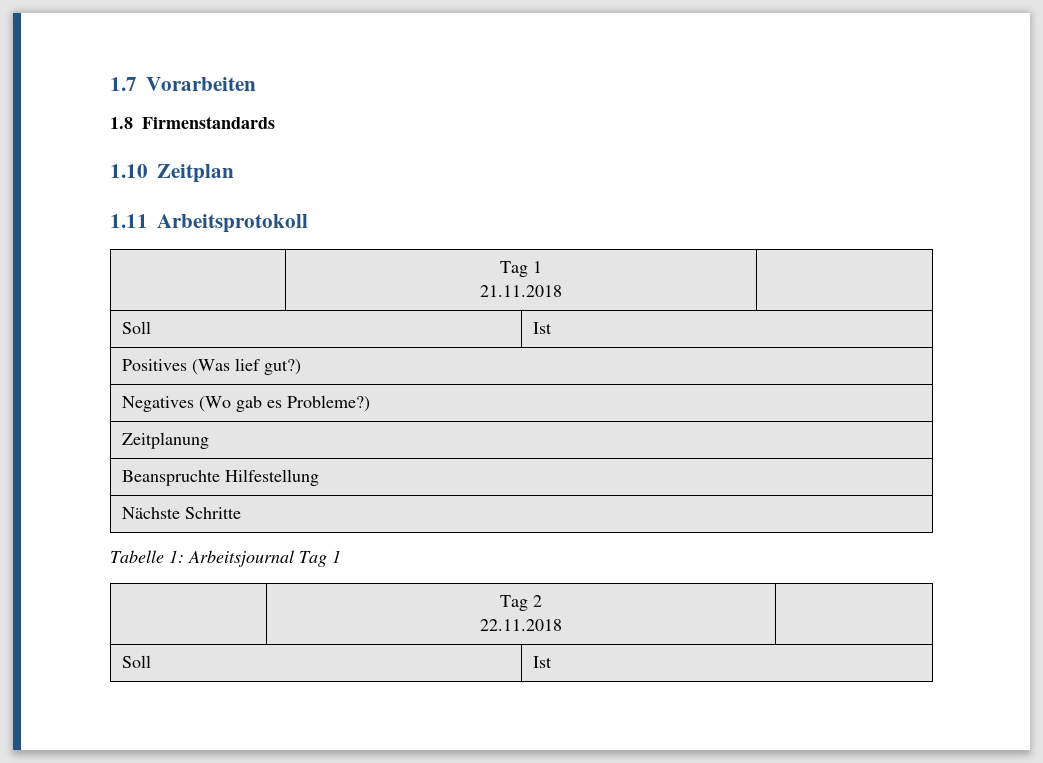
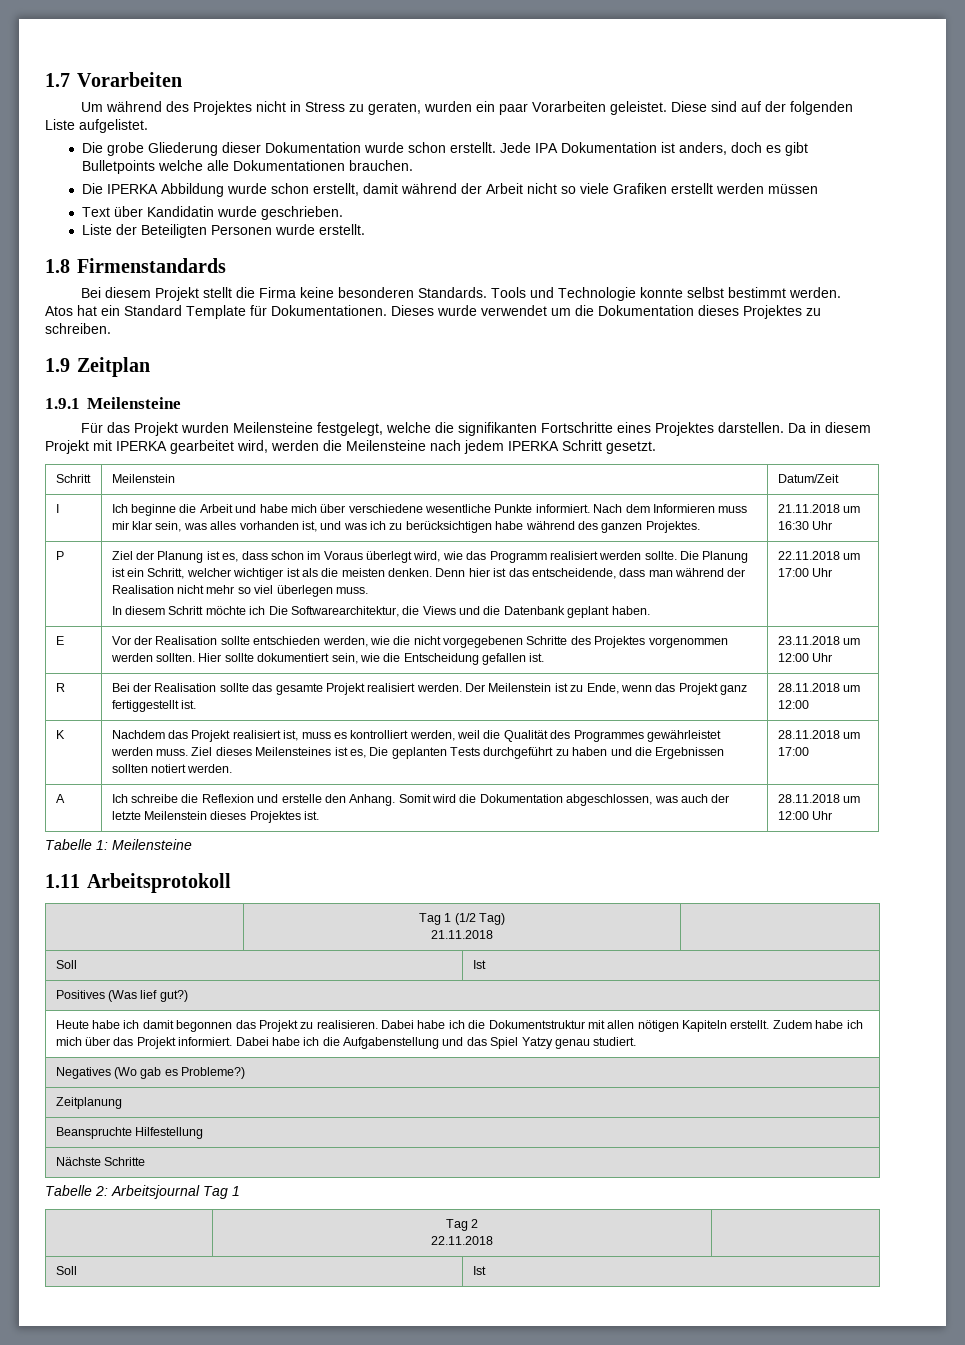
[110,116,275,129] [110,164,234,183] 1.8 Firmenstandards // 1.10 Zeitplan -> [80,101,853,115] [45,119,148,133] [82,142,809,156] [82,160,414,174] [82,183,819,197] [82,206,344,220] [82,224,366,238] [45,258,226,273] [80,287,841,301] [45,305,821,319] [45,323,111,334] [45,357,150,377] [45,397,181,409] [80,422,871,436] [45,440,656,454] [55,474,91,483] [111,474,175,483] [777,474,839,483] [55,504,59,513] [111,504,748,516] [111,521,700,533] [777,504,861,513] [777,521,833,530] [55,551,64,560] [111,551,749,563] [111,568,746,580] [111,585,368,597] [111,606,650,618] [777,551,861,560] [777,568,833,577] [55,636,64,645] [111,636,728,648] [110,653,545,665] [777,636,861,645] [777,653,833,662] [55,683,65,692] [111,683,748,695] [111,700,197,712] [777,683,861,692] [777,700,809,709] [55,730,65,739] [111,730,721,742] [110,747,725,759] [111,764,233,773] [777,730,861,739] [777,747,809,756] [55,794,65,803] [111,794,730,806] [111,811,320,823] [777,794,861,803] [777,811,833,820] [45,839,192,850] Um während des Projektes nicht in Stress zu geraten, wurden ein paar Vorarbeiten geleistet. Diese sind auf der folgenden Liste aufgelistet. // Die grobe Gliederung dieser Dokumentation wurde schon erstellt. Jede IPA Dokumentation ist anders, doch es gibt Bulletpoints welche alle Dokumentationen brauchen. // Die IPERKA Abbildung wurde schon erstellt, damit während der Arbeit nicht so viele Grafiken erstellt werden müssen // Text über Kandidatin wurde geschrieben. // Liste der Beteiligten Personen wurde erstellt. // 1.8 Firmenstandards // Bei diesem Projekt stellt die Firma keine besonderen Standards. Tools und Technologie konnte selbst bestimmt werden. // Atos hat ein Standard Template für Dokumentationen. Dieses wurde verwendet um die Dokumentation dieses Projektes zu schreiben. // 1.9 Zeitplan // 1.9.1 Meilensteine // Für das Projekt wurden Meilensteine festgelegt, welche die signifikanten Fortschritte eines Projektes darstellen. Da in diesem Projekt mit IPERKA gearbeitet wird, werden die Meilensteine nach jedem IPERKA Schritt gesetzt. // Schritt | Meilenstein | Datum/Zeit // I | Ich beginne die Arbeit und habe mich über verschiedene wesentliche Punkte informiert. Nach dem Informieren muss mir klar sein, was alles vorhanden ist, und was ich zu berücksichtigen habe während des ganzen Projektes. | 21.11.2018 um 16:30 Uhr // P | Ziel der Planung ist es, dass schon im Voraus überlegt wird, wie das Programm realisiert werden sollte. Die Planung ist ein Schritt, welcher wichtiger ist als die meisten denken. Denn hier ist das entscheidende, dass man während der Realisation nicht mehr so viel überlegen muss. // In diesem Schritt möchte ich Die Softwarearchitektur, die Views und die Datenbank geplant haben. | 22.11.2018 um 17:00 Uhr // E | Vor der Realisation sollte entschieden werden, wie die nicht vorgegebenen Schritte des Projektes vorgenommen werden sollten. Hier sollte dokumentiert sein, wie die Entscheidung gefallen ist. | 23.11.2018 um 12:00 Uhr // R | Bei der Realisation sollte das gesamte Projekt realisiert werden. Der Meilenstein ist zu Ende, wenn das Projekt ganz fertiggestellt ist. | 28.11.2018 um 12:00 // K | Nachdem das Projekt realisiert ist, muss es kontrolliert werden, weil die Qualität des Programmes gewährleistet werden muss. Ziel dieses Meilensteines ist es, Die geplanten Tests durchgeführt zu haben und die Ergebnissen sollten notiert werden. | 28.11.2018 um 17:00 // A | Ich schreibe die Reflexion und erstelle den Anhang. Somit wird die Dokumentation abgeschlossen, was auch der letzte Meilenstein dieses Projektes ist. | 28.11.2018 um 12:00 Uhr // Tabelle 1: Meilensteine
(542, 267) none -> [454,913,506,925] (1/2 Tag)
(301, 367) none -> [55,1020,863,1032] [55,1037,637,1049] // Heute habe ich damit begonnen das Projekt zu realisieren. Dabei habe ich die Dokumentstruktur mit allen nötigen Kapiteln erstellt. Zudem habe ich mich über das Projekt informiert. Dabei habe ich die Aufgabenstellung und das Spiel Yatzy genau studiert.
[169,550,184,563] 1: -> [95,1186,108,1196] 2:

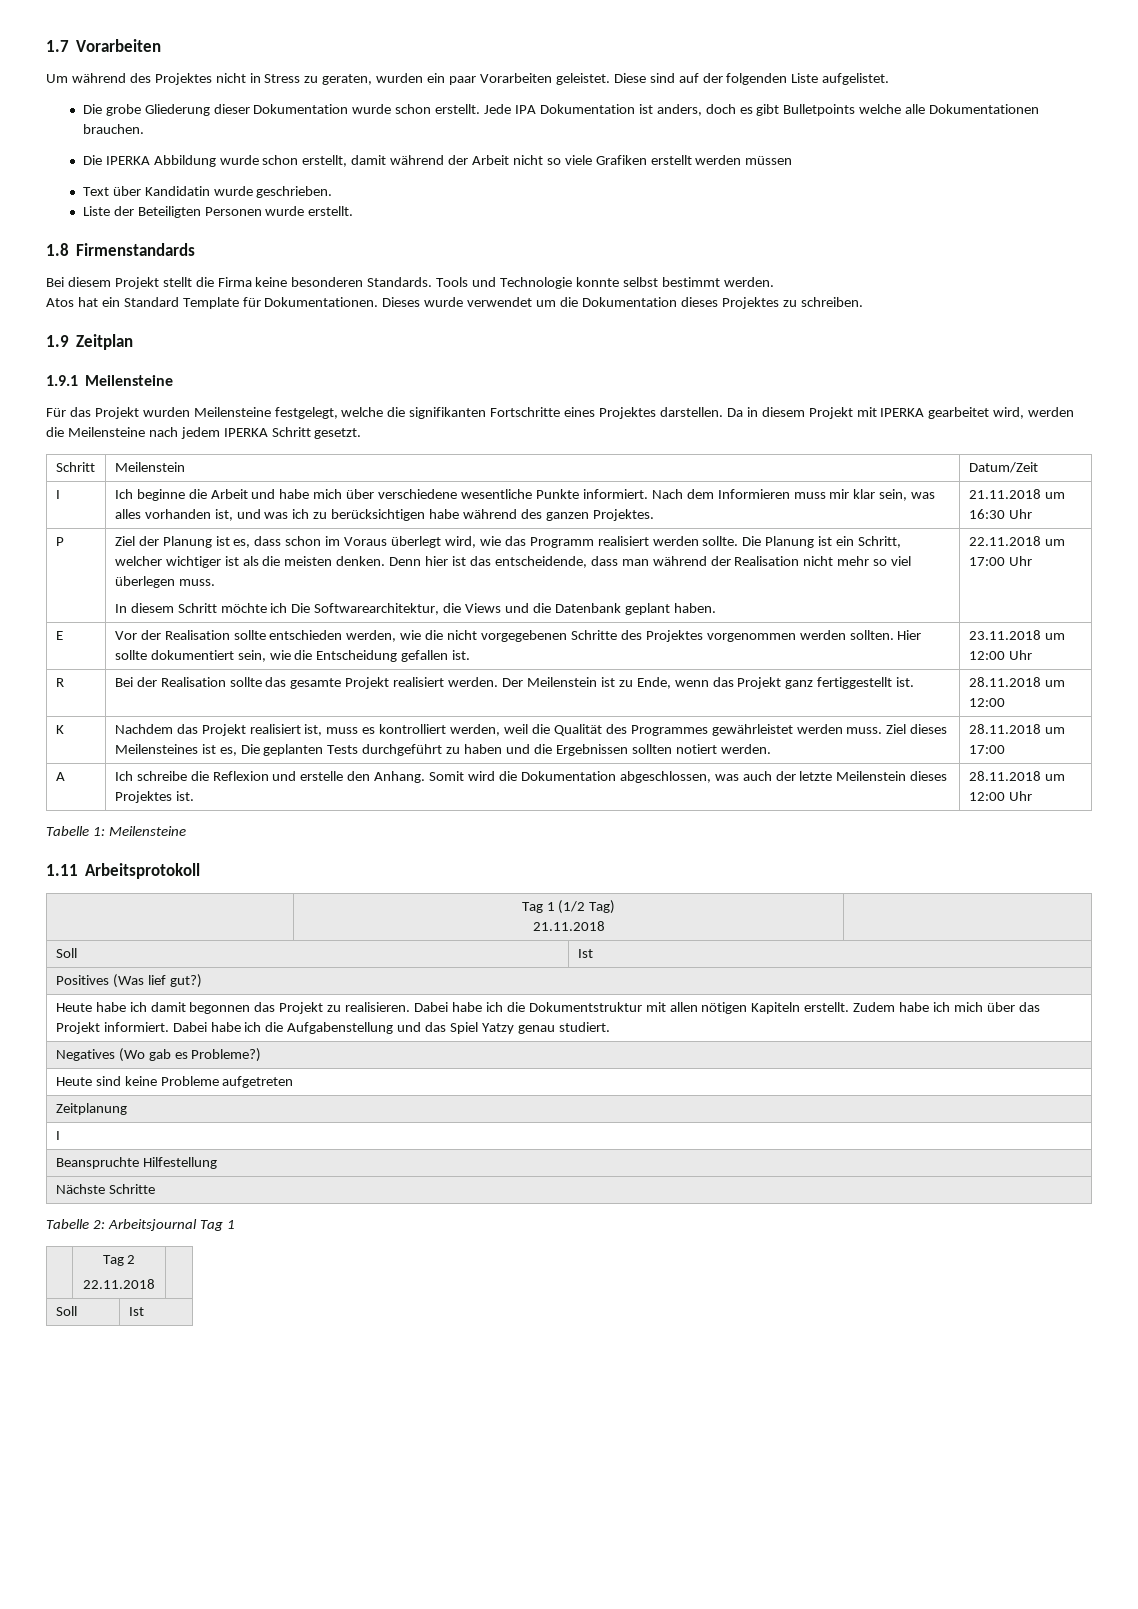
(246, 1073) none -> [55,1076,294,1088] // Heute sind keine Probleme aufgetreten
(122, 1103) none -> [55,1131,60,1140] // I

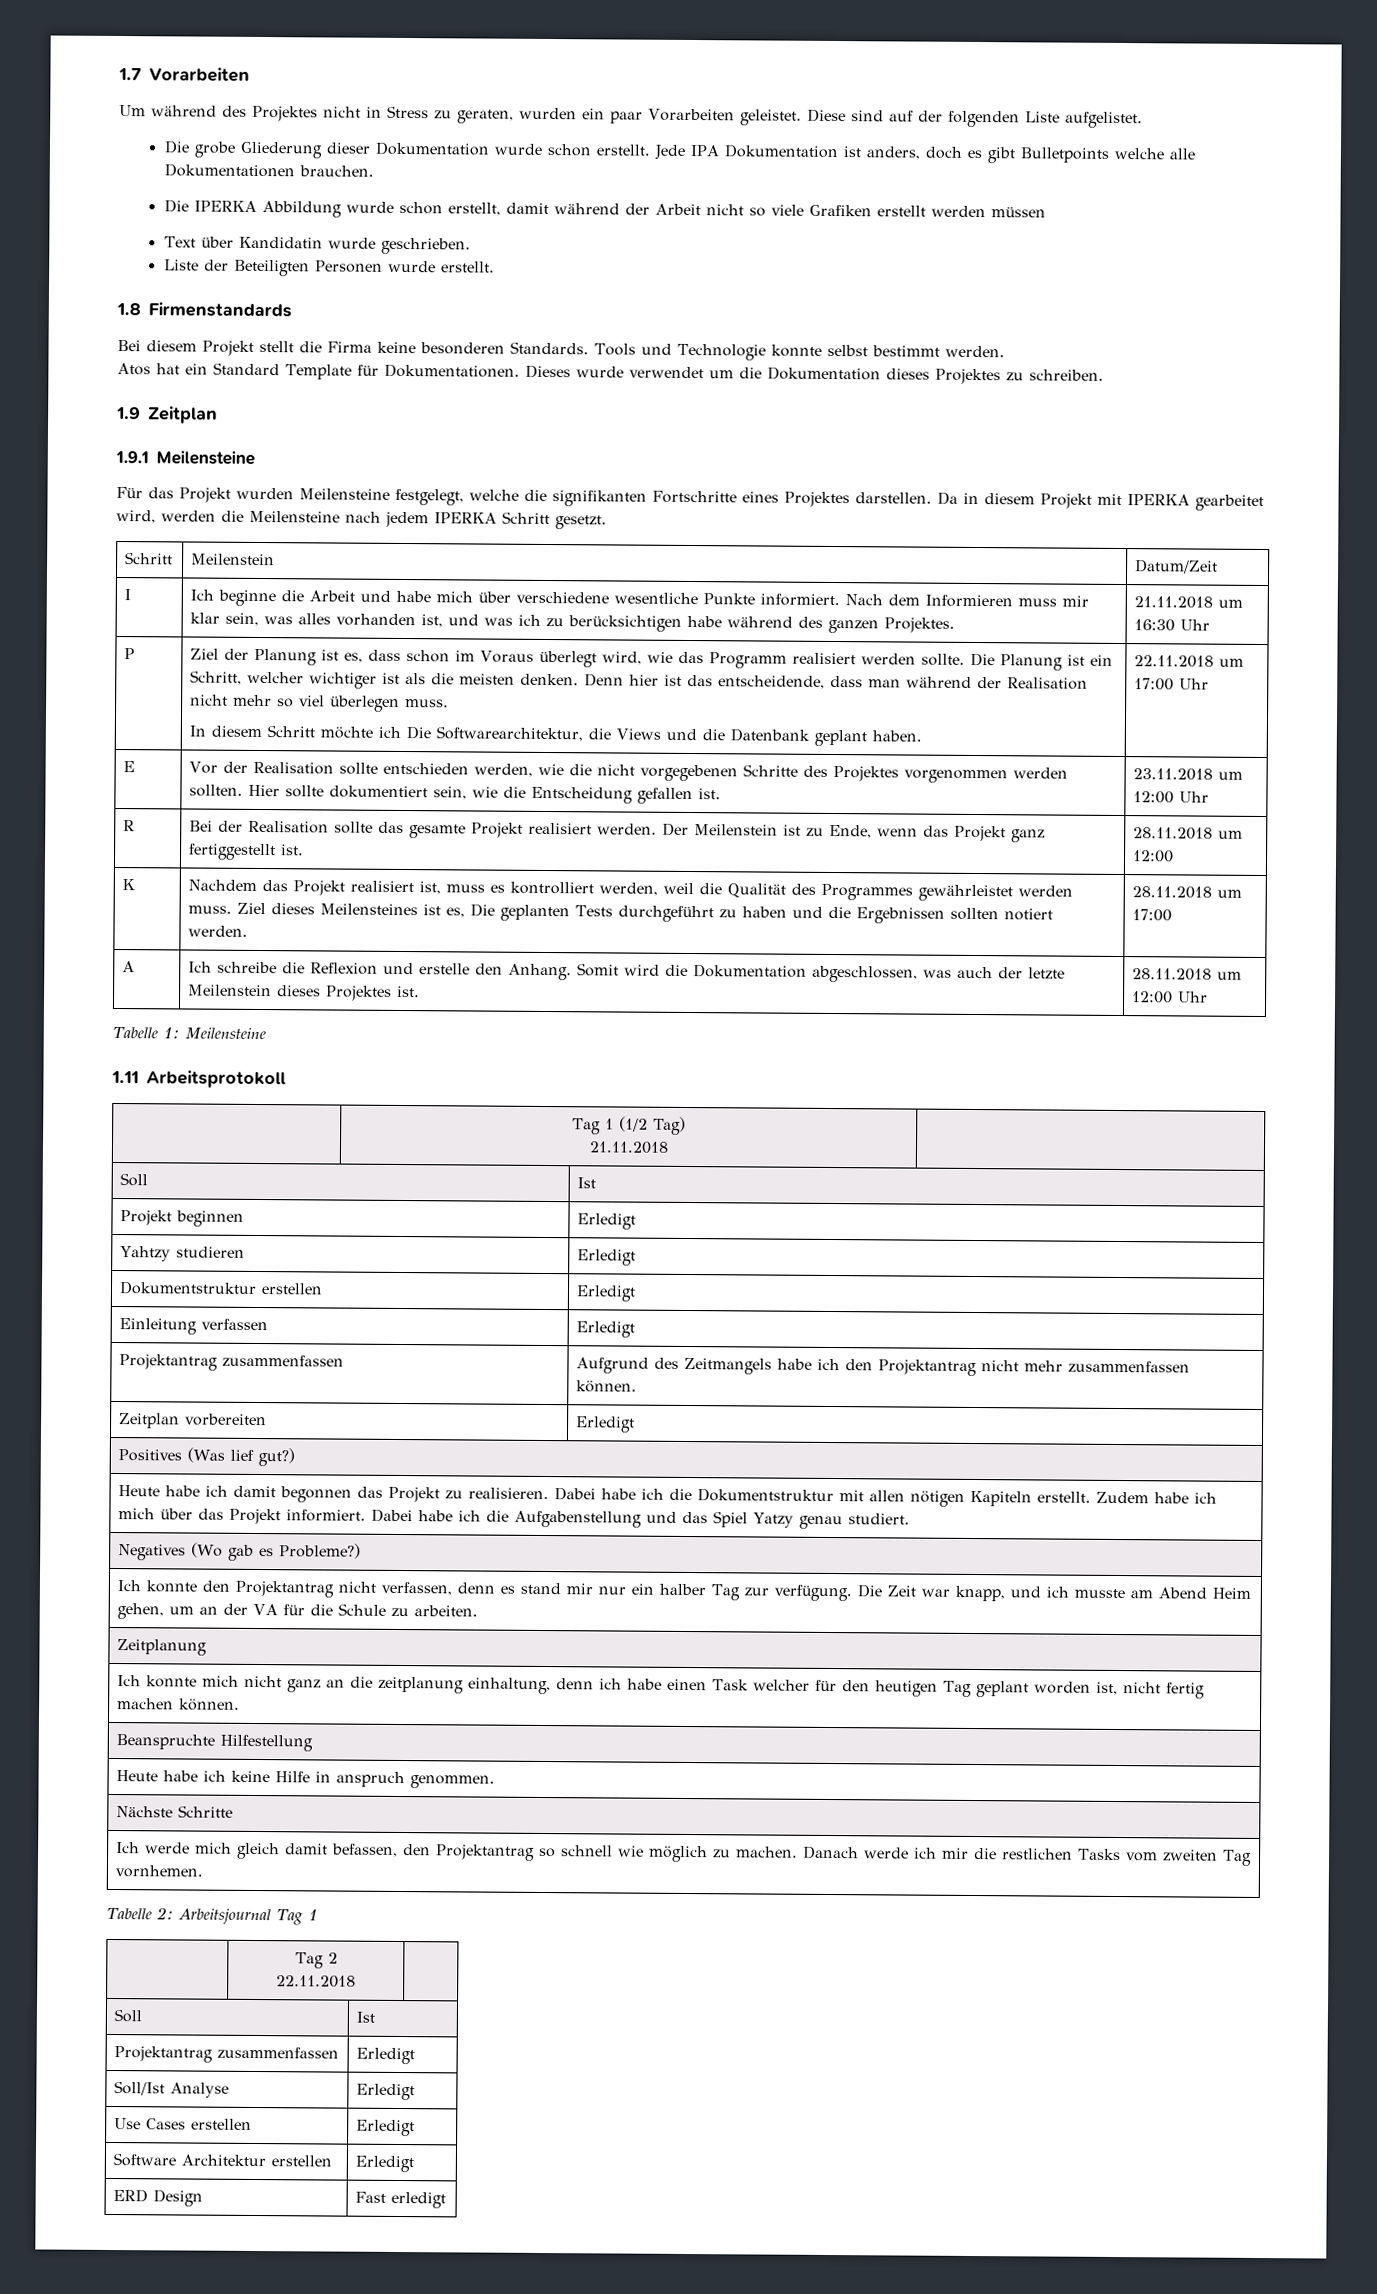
(593, 953) none -> [120,1210,245,1227] [577,1213,637,1230] [120,1246,246,1262] [577,1249,637,1266] [119,1281,324,1295] [576,1285,637,1302] [119,1318,269,1335] [576,1321,636,1338] [119,1354,345,1371] [576,1357,1191,1377] [576,1380,638,1393] [119,1413,268,1429] [576,1416,636,1433] // Projekt beginnen | Erledigt // Yahtzy studieren | Erledigt // Dokumentstruktur erstellen | Erledigt // Einleitung verfassen | Erledigt // Projektantrag zusammenfassen | Aufgrund des Zeitmangels habe ich den Projektantrag nicht mehr zusammenfassen können. // Zeitplan vorbereiten | Erledigt
[55,1076,294,1088] [55,1103,127,1115] [55,1131,60,1140] [55,1157,217,1169] [55,1184,155,1194] Heute sind keine Probleme aufgetreten // Zeitplanung // I // Beanspruchte Hilfestellung // Nächste Schritte -> [117,1580,1252,1602] [117,1603,479,1620] [117,1639,208,1656] [117,1675,1206,1699] [117,1698,241,1711] [116,1734,314,1752] [116,1770,496,1789] [116,1805,234,1818] [116,1842,1253,1866] [115,1865,204,1878] Ich konnte den Projektantrag nicht verfassen, denn es stand mir nur ein halber Tag zur verfügung. Die Zeit war knapp, und ich musste am Abend Heim gehen, um an der VA für die Schule zu arbeiten. // Zeitplanung // Ich konnte mich nicht ganz an die zeitplanung einhaltung, denn ich habe einen Task welcher für den heutigen Tag geplant worden ist, nicht fertig machen können. // Beanspruchte Hilfestellung // Heute habe ich keine Hilfe in anspruch genommen. // Nächste Schritte // Ich werde mich gleich damit befassen, den Projektantrag so schnell wie möglich zu machen. Danach werde ich mir die restlichen Tasks vom zweiten Tag vornhemen.
(144, 1311) none -> [114,2046,340,2063] [356,2047,416,2065] [114,2081,230,2098] [356,2083,416,2101] [114,2118,253,2130] [356,2119,416,2137] [113,2153,333,2167] [355,2155,415,2173] [113,2189,204,2207] [355,2191,447,2209] // Projektantrag zusammenfassen | Erledigt // Soll/Ist Analyse | Erledigt // Use Cases erstellen | Erledigt // Software Architektur erstellen | Erledigt // ERD Design | Fast erledigt

